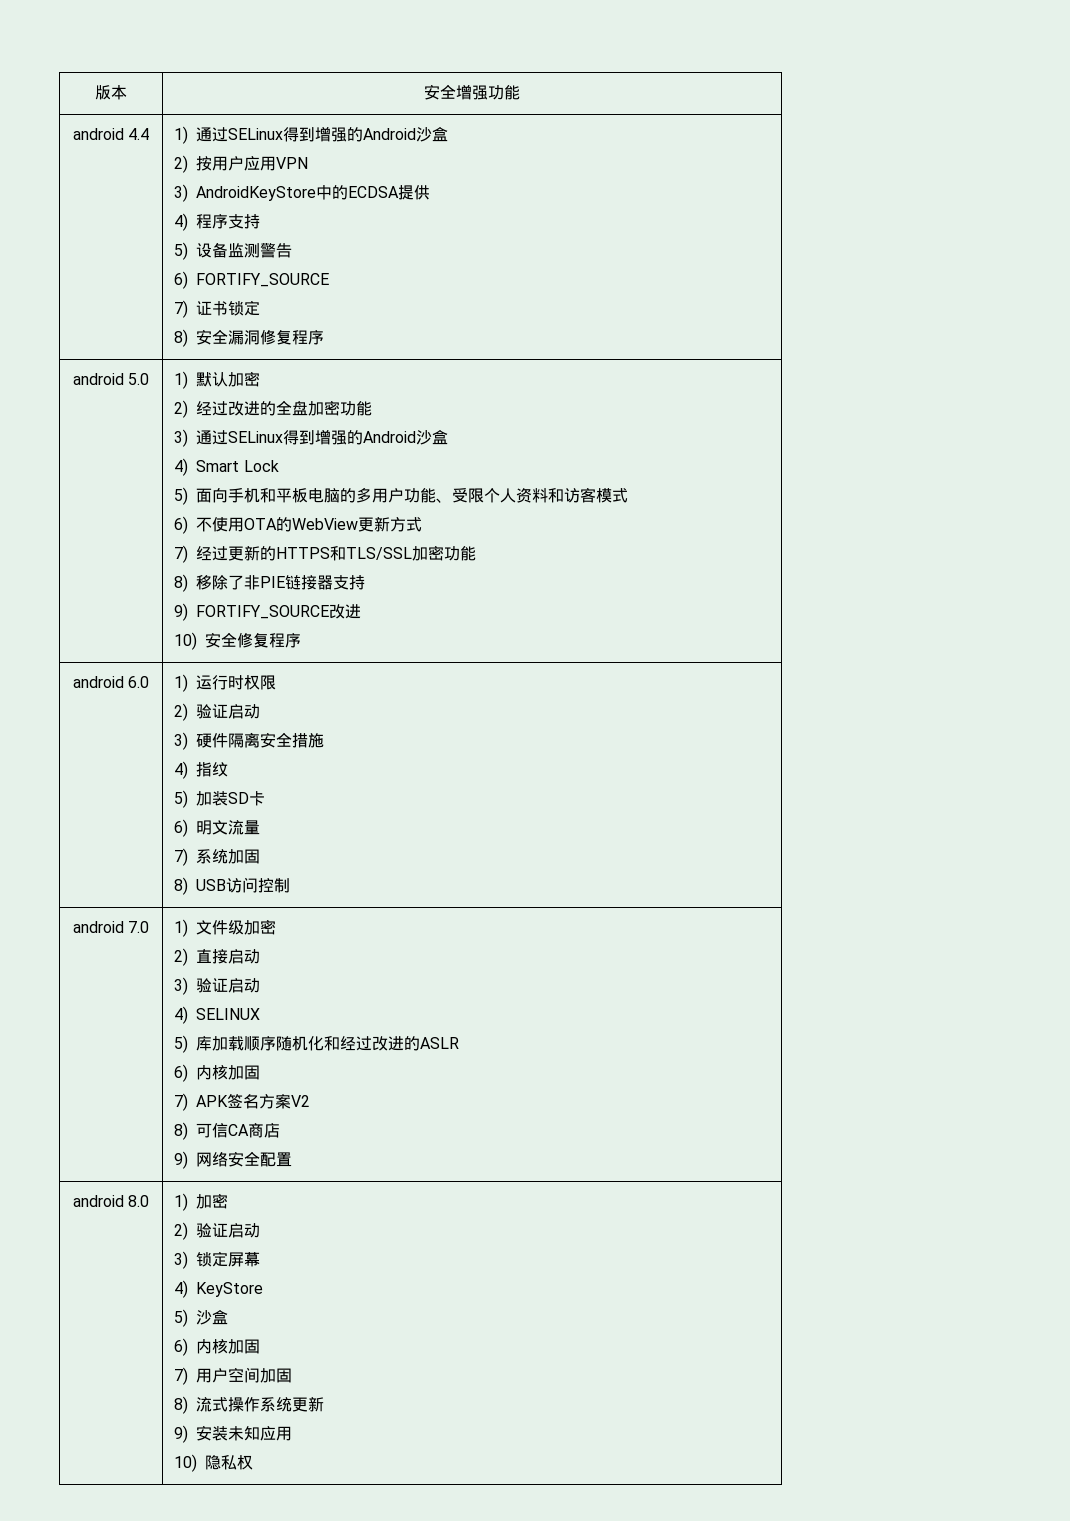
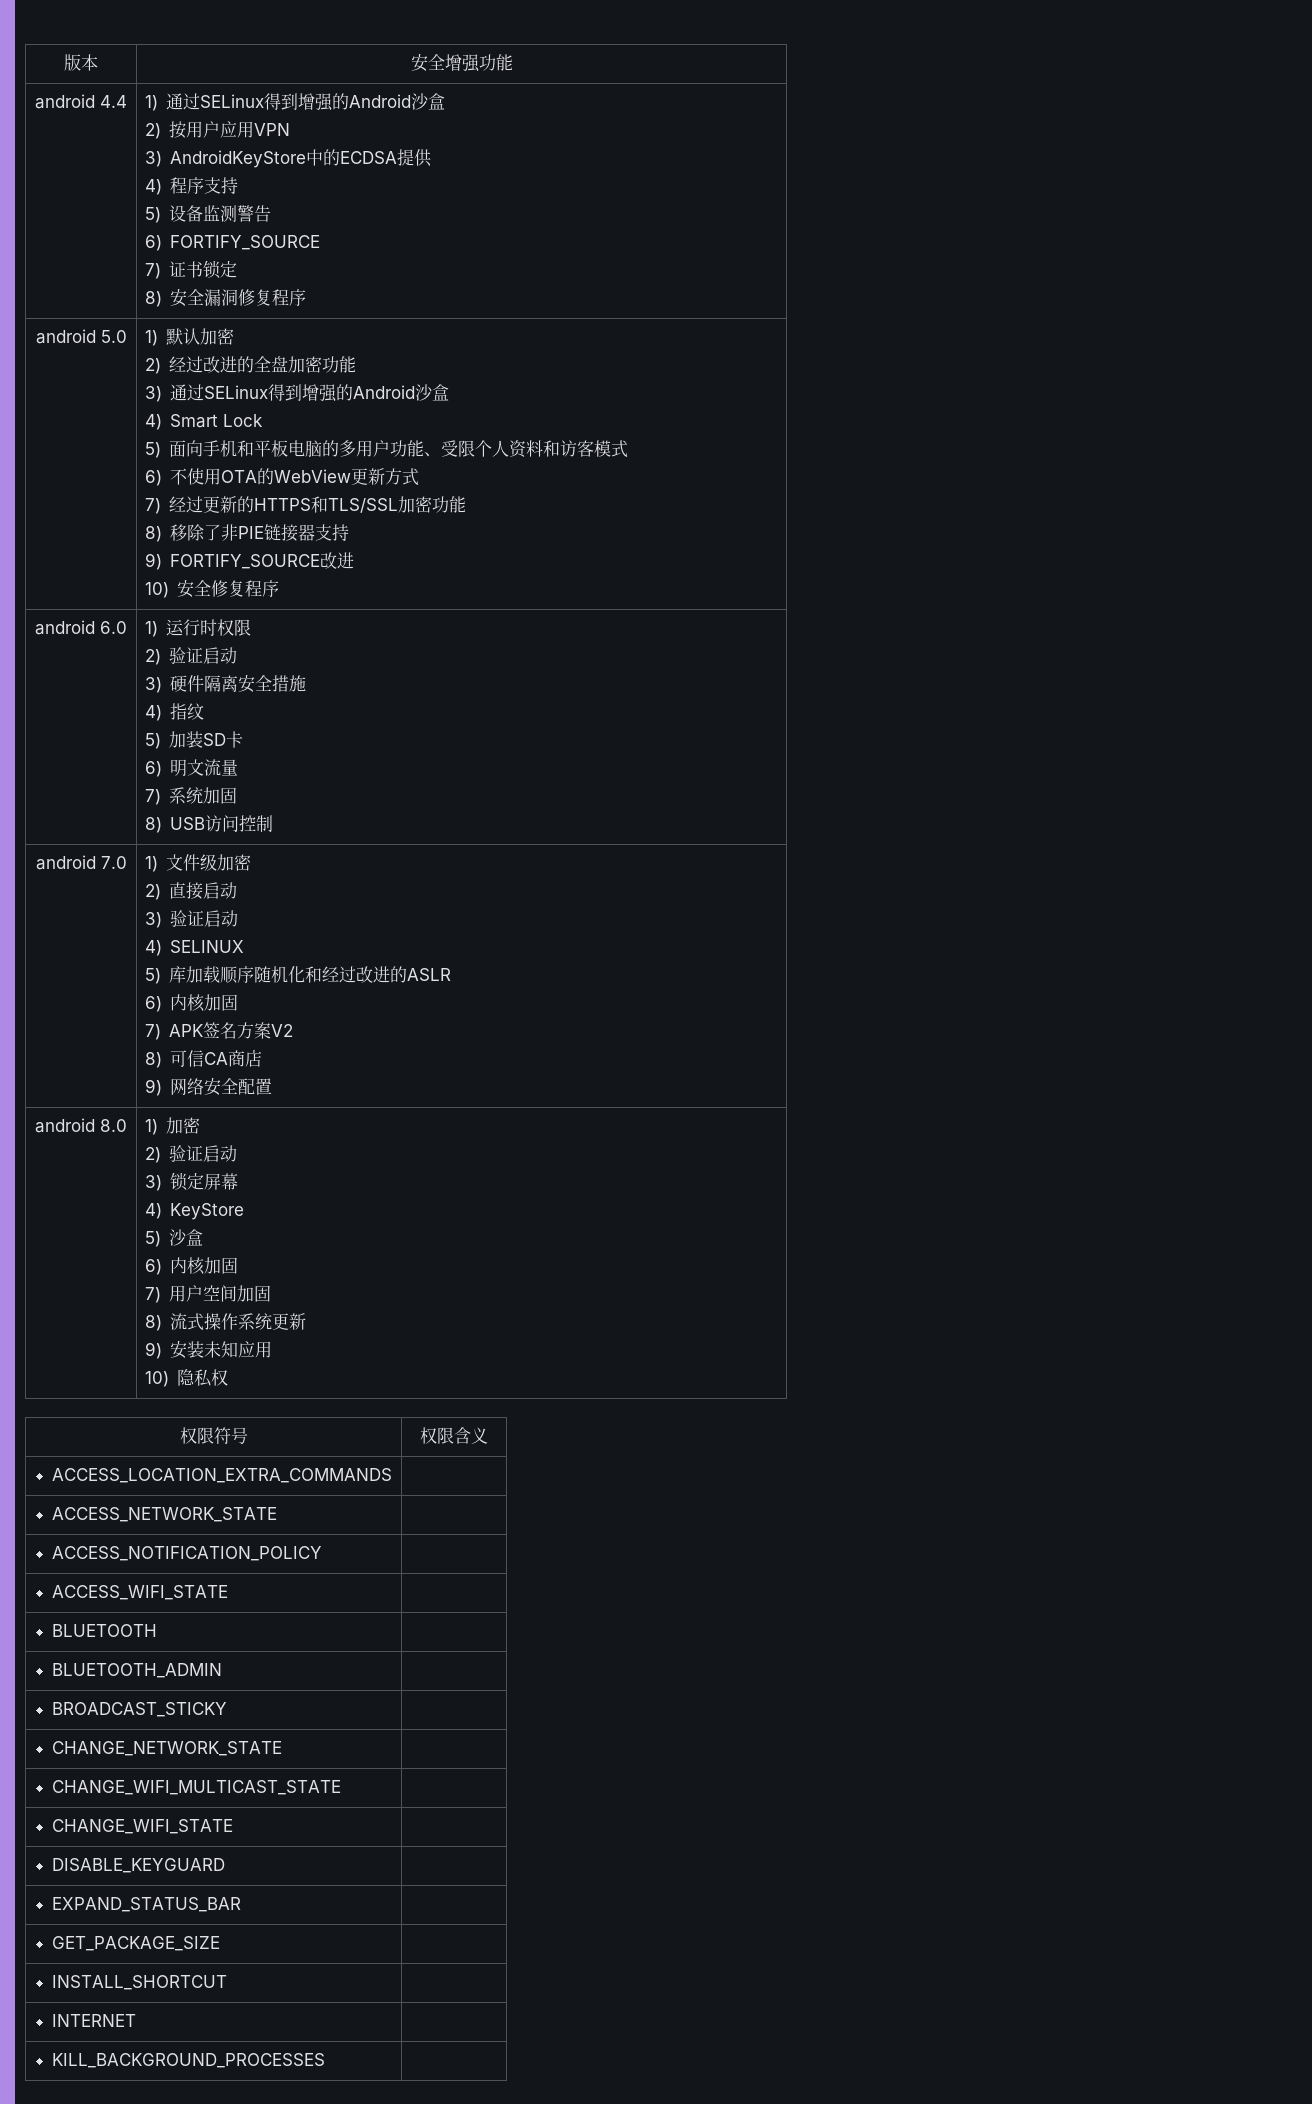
(254, 1462) none -> [179,1427,248,1444] [420,1427,489,1444] [52,1468,393,1483] [52,1507,278,1522] [52,1546,323,1561] [52,1585,229,1600] [52,1624,158,1637] [52,1663,223,1678] [52,1702,228,1717] [52,1741,283,1756] [52,1780,342,1795] [52,1819,234,1834] [52,1858,226,1873] [52,1897,242,1912] [52,1936,221,1951] [52,1975,228,1990] [52,2014,137,2027] [52,2053,326,2068] // 权限符号 | 权限含义 // ACCESS_LOCATION_EXTRA_COMMANDS | // ACCESS_NETWORK_STATE | // ACCESS_NOTIFICATION_POLICY | // ACCESS_WIFI_STATE | // BLUETOOTH | // BLUETOOTH_ADMIN | // BROADCAST_STICKY | // CHANGE_NETWORK_STATE | // CHANGE_WIFI_MULTICAST_STATE | // CHANGE_WIFI_STATE | // DISABLE_KEYGUARD | // EXPAND_STATUS_BAR | // GET_PACKAGE_SIZE | // INSTALL_SHORTCUT | // INTERNET | // KILL_BACKGROUND_PROCESSES |

